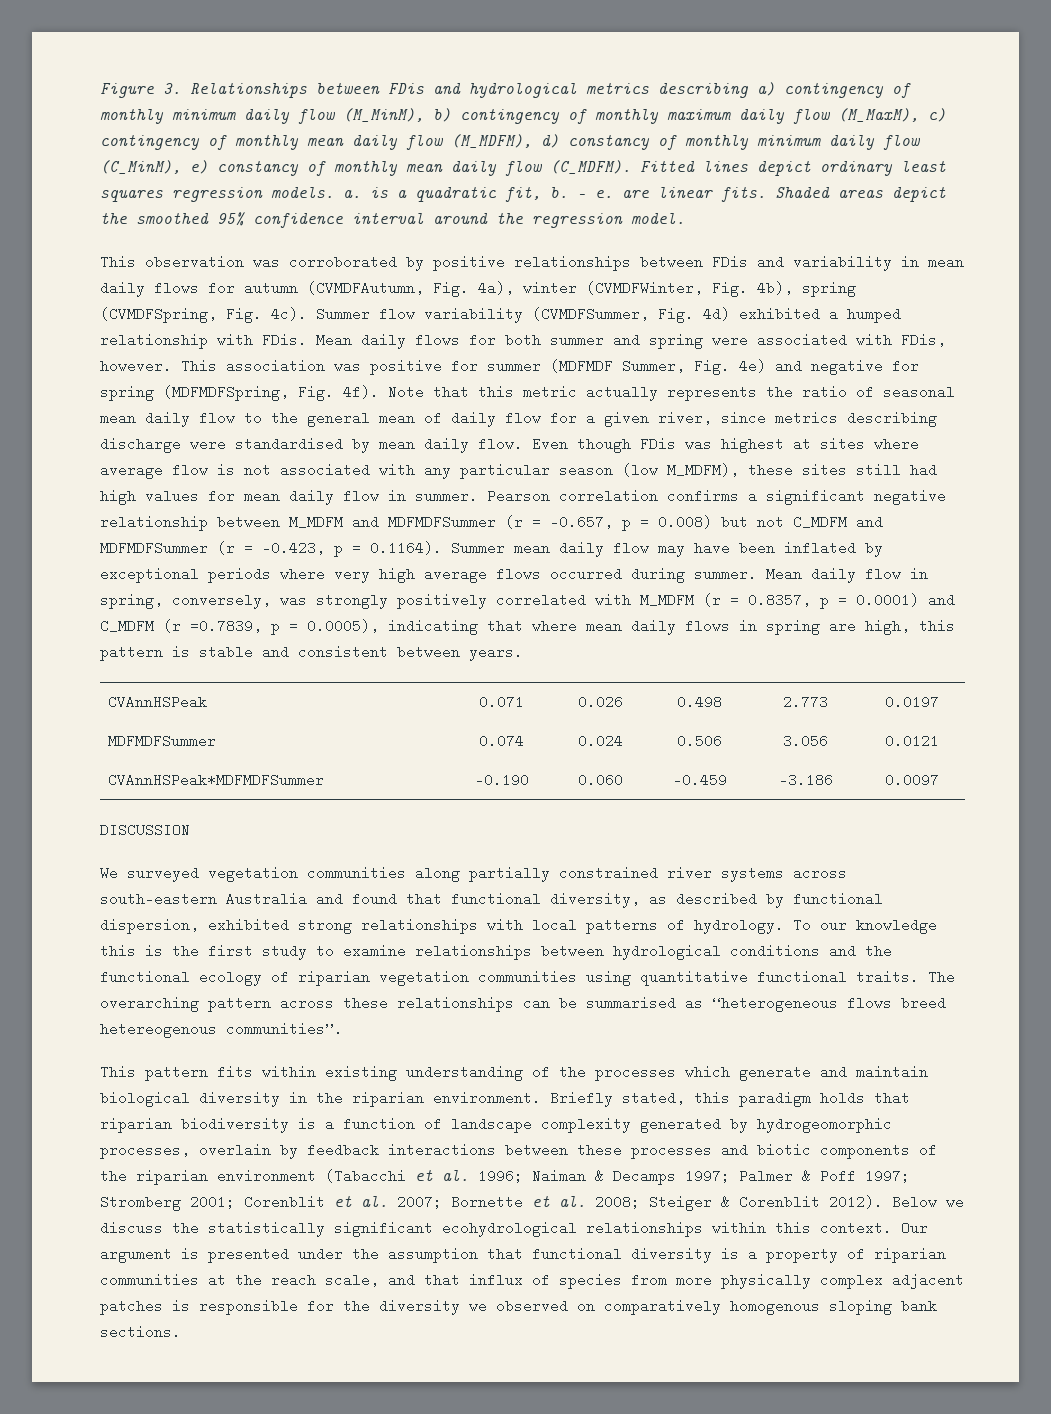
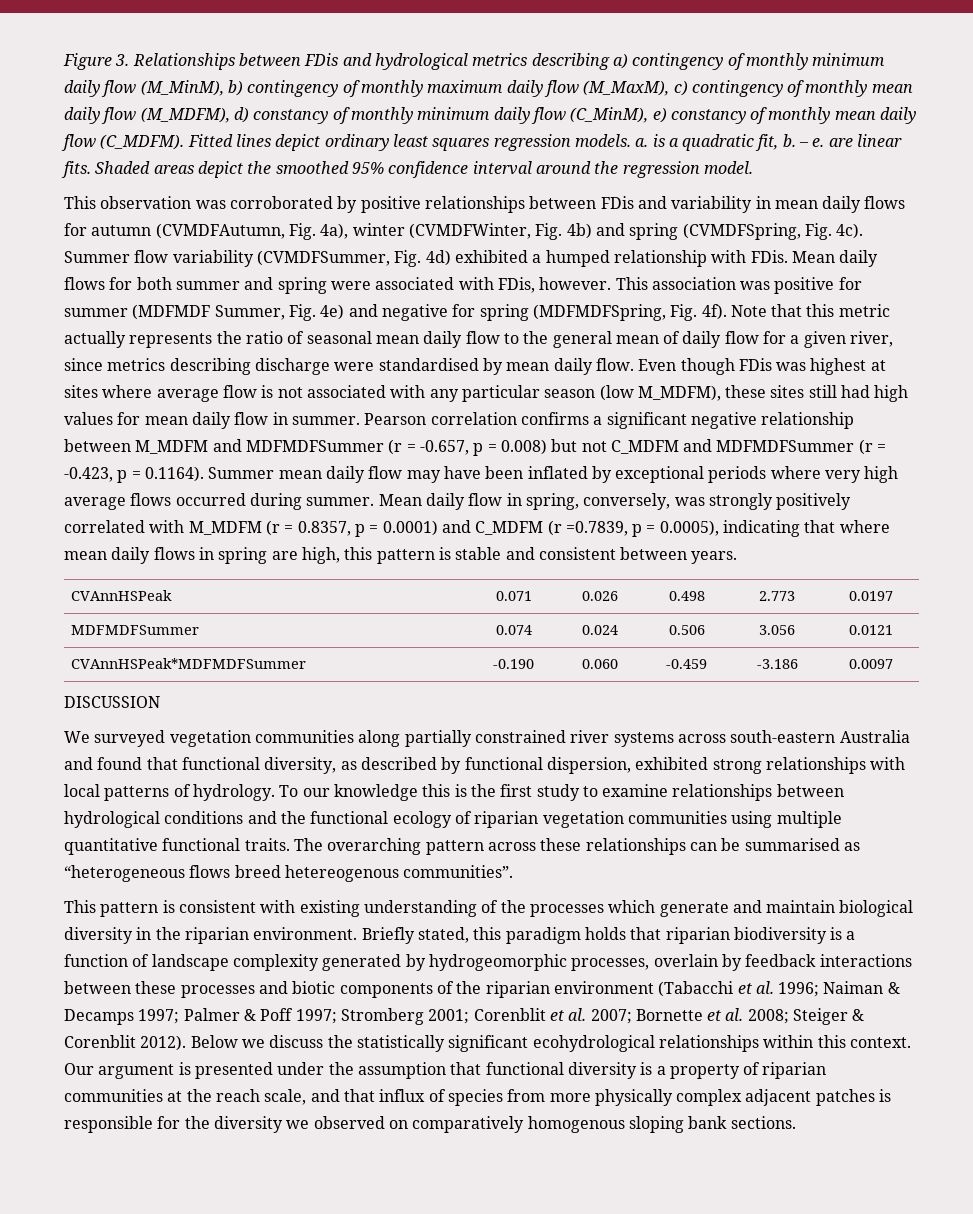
[757,281,793,295] 4b), -> [566,223,625,239] 4b) and
(631, 978) none -> [776,811,842,828] multiple
[217,1065,316,1079] fits within -> [162,900,296,913] is consistent with

